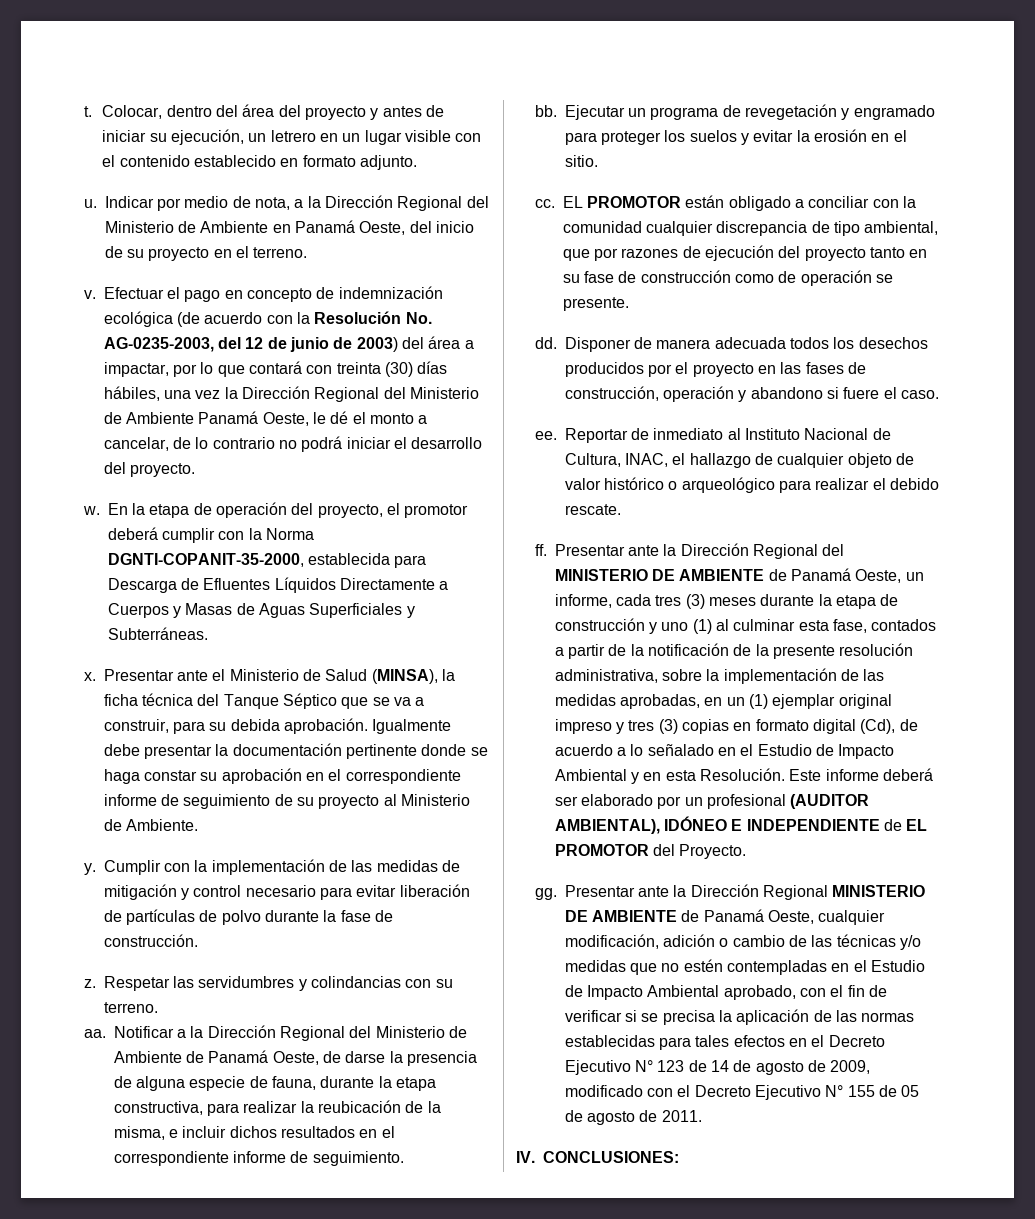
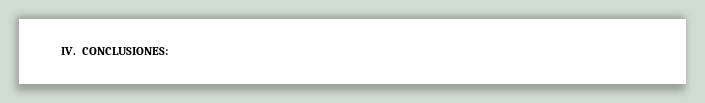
[83,104,444,120] [102,129,482,145] [102,155,418,170] [83,195,489,211] [104,220,474,235] [104,246,308,261] [83,286,443,302] [103,311,432,327] [103,336,474,352] [103,361,448,377] [103,386,479,402] [103,411,428,426] [103,436,483,452] [103,462,196,477] [82,502,469,518] [107,527,314,543] [107,553,427,568] [107,577,449,593] [107,603,415,618] [107,627,208,640] [83,669,455,684] [103,693,425,709] [103,718,452,734] [103,743,488,759] [103,768,461,784] [103,794,470,809] [103,819,199,831] [83,859,460,875] [103,884,470,900] [103,909,393,925] [103,934,198,947] [83,976,453,991] [103,1002,158,1013] [83,1025,467,1041] [113,1050,477,1066] [113,1076,436,1091] [113,1100,441,1116] [113,1126,395,1140] [113,1151,404,1166] [534,104,935,120] [564,129,907,145] [564,155,598,167] [534,195,916,211] [562,221,939,236] [562,245,928,261] [562,270,893,286] [562,297,629,311] [534,337,928,352] [564,362,866,377] [564,386,939,402] [534,428,891,443] [564,453,914,468] [564,477,939,493] [564,504,621,515] [534,543,845,559] [554,568,924,583] [554,594,899,609] [554,618,937,634] [554,643,914,659] [554,668,885,684] [554,694,892,709] [554,719,918,734] [554,744,895,759] [554,768,933,784] [554,794,870,809] [554,816,928,834] [554,844,747,859] [534,884,926,900] [564,909,886,925] [564,934,921,950] [564,959,925,975] [564,985,887,1000] [564,1009,915,1025] [564,1035,885,1050] [564,1060,871,1075] [564,1085,920,1100] [564,1110,702,1125] t. Colocar, dentro del área del proyecto y antes de iniciar su ejecución, un letrero en un lugar visible con el contenido establecido en formato adjunto. // u. Indicar por medio de nota, a la Dirección Regional del Ministerio de Ambiente en Panamá Oeste, del inicio de su proyecto en el terreno. // v. Efectuar el pago en concepto de indemnización ecológica (de acuerdo con la Resolución No. AG-0235-2003, del 12 de junio de 2003) del área a impactar, por lo que contará con treinta (30) días hábiles, una vez la Dirección Regional del Ministerio de Ambiente Panamá Oeste, le dé el monto a cancelar, de lo contrario no podrá iniciar el desarrollo del proyecto. // w. En la etapa de operación del proyecto, el promotor deberá cumplir con la Norma DGNTI-COPANIT-35-2000, establecida para Descarga de Efluentes Líquidos Directamente a Cuerpos y Masas de Aguas Superficiales y Subterráneas. // x. Presentar ante el Ministerio de Salud (MINSA), la ficha técnica del Tanque Séptico que se va a construir, para su debida aprobación. Igualmente debe presentar la documentación pertinente donde se haga constar su aprobación en el correspondiente informe de seguimiento de su proyecto al Ministerio de Ambiente. // y. Cumplir con la implementación de las medidas de mitigación y control necesario para evitar liberación de partículas de polvo durante la fase de construcción. // z. Respetar las servidumbres y colindancias con su terreno. // aa. Notificar a la Dirección Regional del Ministerio de Ambiente de Panamá Oeste, de darse la presencia de alguna especie de fauna, durante la etapa constructiva, para realizar la reubicación de la misma, e incluir dichos resultados en el correspondiente informe de seguimiento. // bb. Ejecutar un programa de revegetación y engramado para proteger los suelos y evitar la erosión en el sitio. // cc. EL PROMOTOR están obligado a conciliar con la comunidad cualquier discrepancia de tipo ambiental, que por razones de ejecución del proyecto tanto en su fase de construcción como de operación se presente. // dd. Disponer de manera adecuada todos los desechos producidos por el proyecto en las fases de construcción, operación y abandono si fuere el caso. // ee. Reportar de inmediato al Instituto Nacional de Cultura, INAC, el hallazgo de cualquier objeto de valor histórico o arqueológico para realizar el debido rescate. // ff. Presentar ante la Dirección Regional del MINISTERIO DE AMBIENTE de Panamá Oeste, un informe, cada tres (3) meses durante la etapa de construcción y uno (1) al culminar esta fase, contados a partir de la notificación de la presente resolución administrativa, sobre la implementación de las medidas aprobadas, en un (1) ejemplar original impreso y tres (3) copias en formato digital (Cd), de acuerdo a lo señalado en el Estudio de Impacto Ambiental y en esta Resolución. Este informe deberá ser elaborado por un profesional (AUDITOR AMBIENTAL), IDÓNEO E INDEPENDIENTE de EL PROMOTOR del Proyecto. // gg. Presentar ante la Dirección Regional MINISTERIO DE AMBIENTE de Panamá Oeste, cualquier modificación, adición o cambio de las técnicas y/o medidas que no estén contempladas en el Estudio de Impacto Ambiental aprobado, con el fin de verificar si se precisa la aplicación de las normas establecidas para tales efectos en el Decreto Ejecutivo N° 123 de 14 de agosto de 2009, modificado con el Decreto Ejecutivo N° 155 de 05 de agosto de 2011. // -> (61, 51) none

